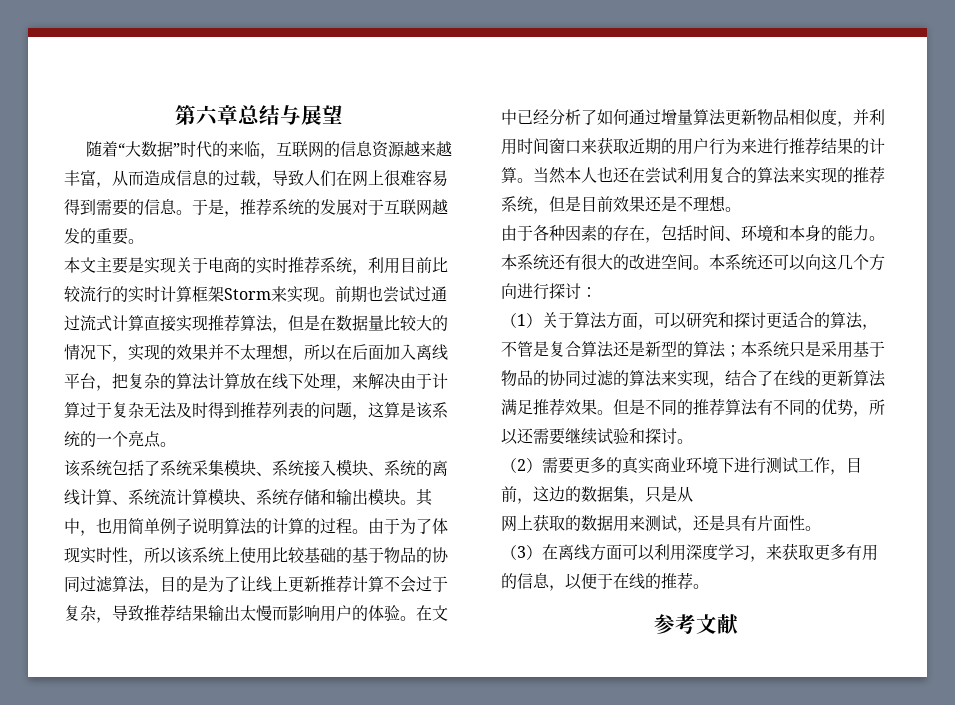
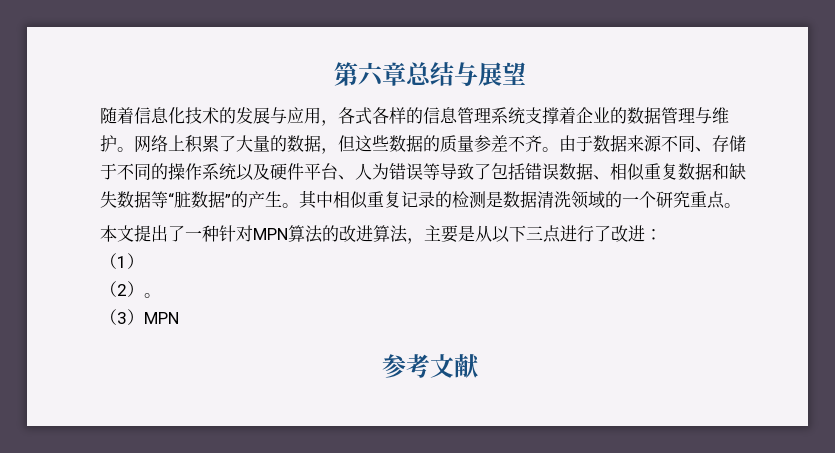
[118,141,453,159] [64,170,448,188] [64,198,448,217] [64,228,144,245] [64,256,448,275] [64,285,447,303] [64,314,448,333] [64,343,448,362] [64,373,448,391] [64,401,448,420] [64,430,176,448] [64,459,448,477] [64,488,433,506] [64,517,448,536] [64,547,449,565] [64,575,448,594] [64,604,448,623] [501,109,885,127] [501,137,885,155] [501,166,885,184] [501,195,741,214] [501,225,885,243] [501,254,885,271] [501,283,597,300] [501,312,878,330] [501,341,885,358] [501,370,886,388] [501,398,885,417] [501,428,693,445] [501,456,862,475] [501,486,693,504] [501,514,821,533] [501,543,878,562] [501,572,709,591] “大数据”时代的来临，互联网的信息资源越来越丰富，从而造成信息的过载，导致人们在网上很难容易得到需要的信息。于是，推荐系统的发展对于互联网越发的重要。 // 本文主要是实现关于电商的实时推荐系统，利用目前比较流行的实时计算框架Storm来实现。前期也尝试过通过流式计算直接实现推荐算法，但是在数据量比较大的情况下，实现的效果并不太理想，所以在后面加入离线平台，把复杂的算法计算放在线下处理，来解决由于计算过于复杂无法及时得到推荐列表的问题，这算是该系统的一个亮点。 // 该系统包括了系统采集模块、系统接入模块、系统的离线计算、系统流计算模块、系统存储和输出模块。其中，也用简单例子说明算法的计算的过程。由于为了体现实时性，所以该系统上使用比较基础的基于物品的协同过滤算法，目的是为了让线上更新推荐计算不会过于复杂，导致推荐结果输出太慢而影响用户的体验。在文中已经分析了如何通过增量算法更新物品相似度，并利用时间窗口来获取近期的用户行为来进行推荐结果的计算。当然本人也还在尝试利用复合的算法来实现的推荐系统，但是目前效果还是不理想。 // 由于各种因素的存在，包括时间、环境和本身的能力。本系统还有很大的改进空间。本系统还可以向这几个方向进行探讨： // （1）关于算法方面，可以研究和探讨更适合的算法，不管是复合算法还是新型的算法；本系统只是采用基于物品的协同过滤的算法来实现，结合了在线的更新算法满足推荐效果。但是不同的推荐算法有不同的优势，所以还需要继续试验和探讨。 // （2）需要更多的真实商业环境下进行测试工作，目前，这边的数据集，只是从 // 网上获取的数据用来测试，还是具有片面性。 // （3）在离线方面可以利用深度学习，来获取更多有用的信息，以便于在线的推荐。 -> [134,107,729,126] [100,135,746,154] [100,163,746,181] [100,190,741,209] [100,225,662,244] [100,253,144,269] [100,281,161,298] [100,309,179,325] 信息化技术的发展与应用，各式各样的信息管理系统支撑着企业的数据管理与维护。网络上积累了大量的数据，但这些数据的质量参差不齐。由于数据来源不同、存储于不同的操作系统以及硬件平台、人为错误等导致了包括错误数据、相似重复数据和缺失数据等“脏数据”的产生。其中相似重复记录的检测是数据清洗领域的一个研究重点。 // 本文提出了一种针对MPN算法的改进算法，主要是从以下三点进行了改进： // （1） // （2）。 // （3）MPN

